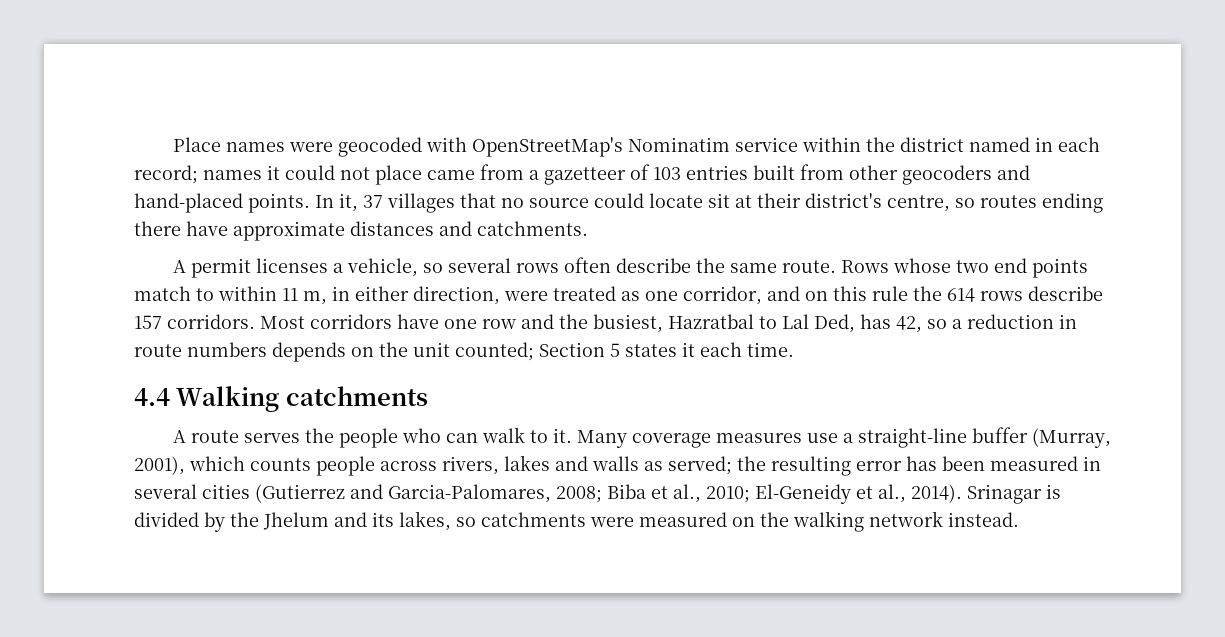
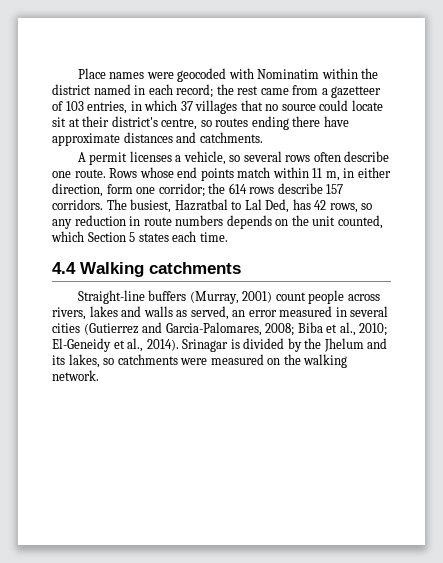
[472,137,799,157] OpenStreetMap's Nominatim service -> [257,69,320,79] Nominatim
[203,165,422,185] names it could not place -> [216,84,259,95] the rest
[686,164,1030,185] [134,193,358,213] entries built from other geocoders and hand-placed points. In it, -> [87,100,178,114] entries, in which
[696,258,778,273] the same -> [52,171,71,178] one
[956,260,990,273] two -> (174, 172) none
[196,288,214,301] to -> (271, 172) none
[504,286,908,305] were treated as one corridor, and on this rule -> [106,183,205,197] form one corridor;
[260,314,588,329] Most corridors have one row and the -> [106,199,127,210] The
[896,316,962,333] 42, so a -> [314,200,373,213] [52,219,72,229] 42 rows, so any
[455,342,534,361] counted; -> [337,215,383,229] [51,231,84,242] counted, which
[682,342,695,357] it -> (169, 237) none
[173,427,1112,448] [134,456,311,475] A route serves the people who can walk to it. Many coverage measures use a straight-line buffer (Murray, 2001), which counts -> [77,290,306,304] Straight-line buffers (Murray, 2001) count
[668,456,985,476] served; the resulting error has been -> [190,306,277,320] served, an error
[869,511,1019,527] network instead. -> [52,370,99,381] network.

